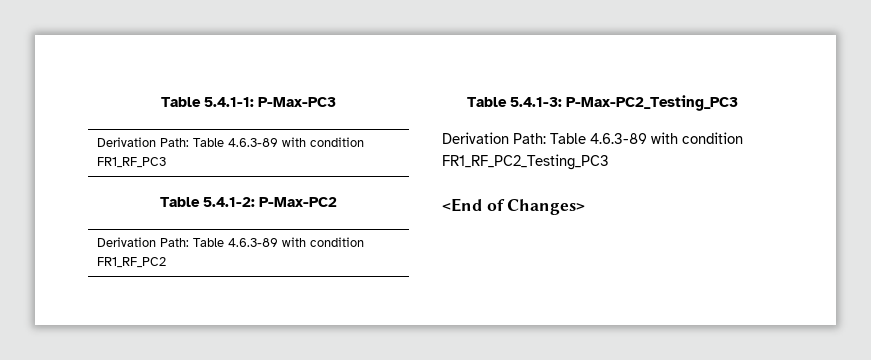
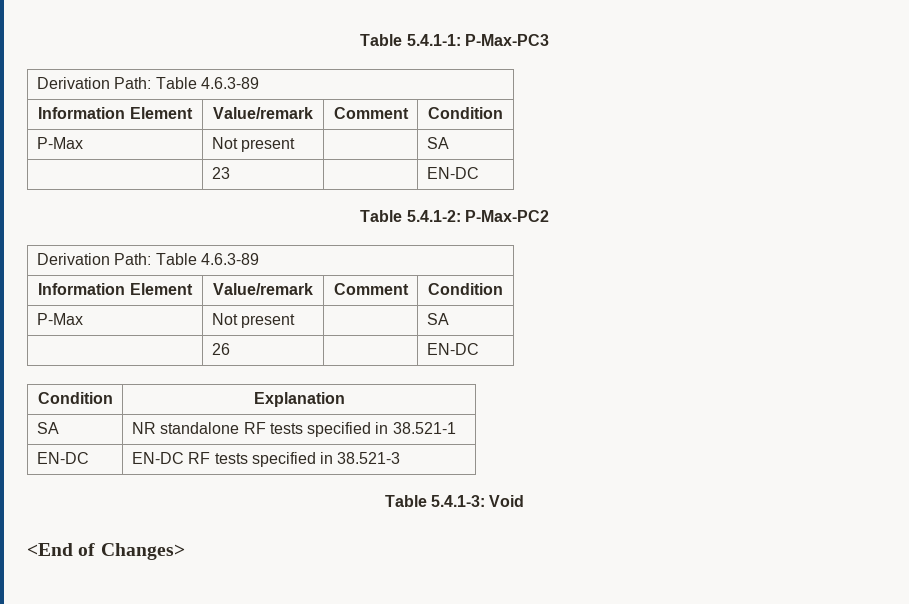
[281,137,364,147] [96,157,166,168] with condition FR1_RF_PC3 -> [38,107,193,119] [213,107,313,119] [333,107,409,119] [427,107,503,119] [36,137,83,149] [211,137,296,152] [426,137,449,149] [211,167,230,179] [426,167,479,179] // Information Element | Value/remark | Comment | Condition // P-Max | Not present | | SA // | 23 | | EN-DC
[281,237,364,247] [96,257,166,268] [467,95,738,111] [442,132,743,144] [442,154,609,170] with condition FR1_RF_PC2 // Table 5.4.1-3: P-Max-PC2_Testing_PC3 // Derivation Path: Table 4.6.3-89 with condition FR1_RF_PC2_Testing_PC3 -> [38,283,193,295] [213,283,313,295] [333,283,409,295] [427,283,503,295] [36,313,83,325] [211,313,296,328] [426,313,449,325] [211,343,230,355] [426,343,479,355] [37,392,113,404] [253,392,345,407] [36,422,59,434] [131,422,456,437] [36,452,89,464] [131,452,401,467] [384,495,525,507] // Information Element | Value/remark | Comment | Condition // P-Max | Not present | | SA // | 26 | | EN-DC // Condition | Explanation // SA | NR standalone RF tests specified in 38.521-1 // EN-DC | EN-DC RF tests specified in 38.521-3 // Table 5.4.1-3: Void

